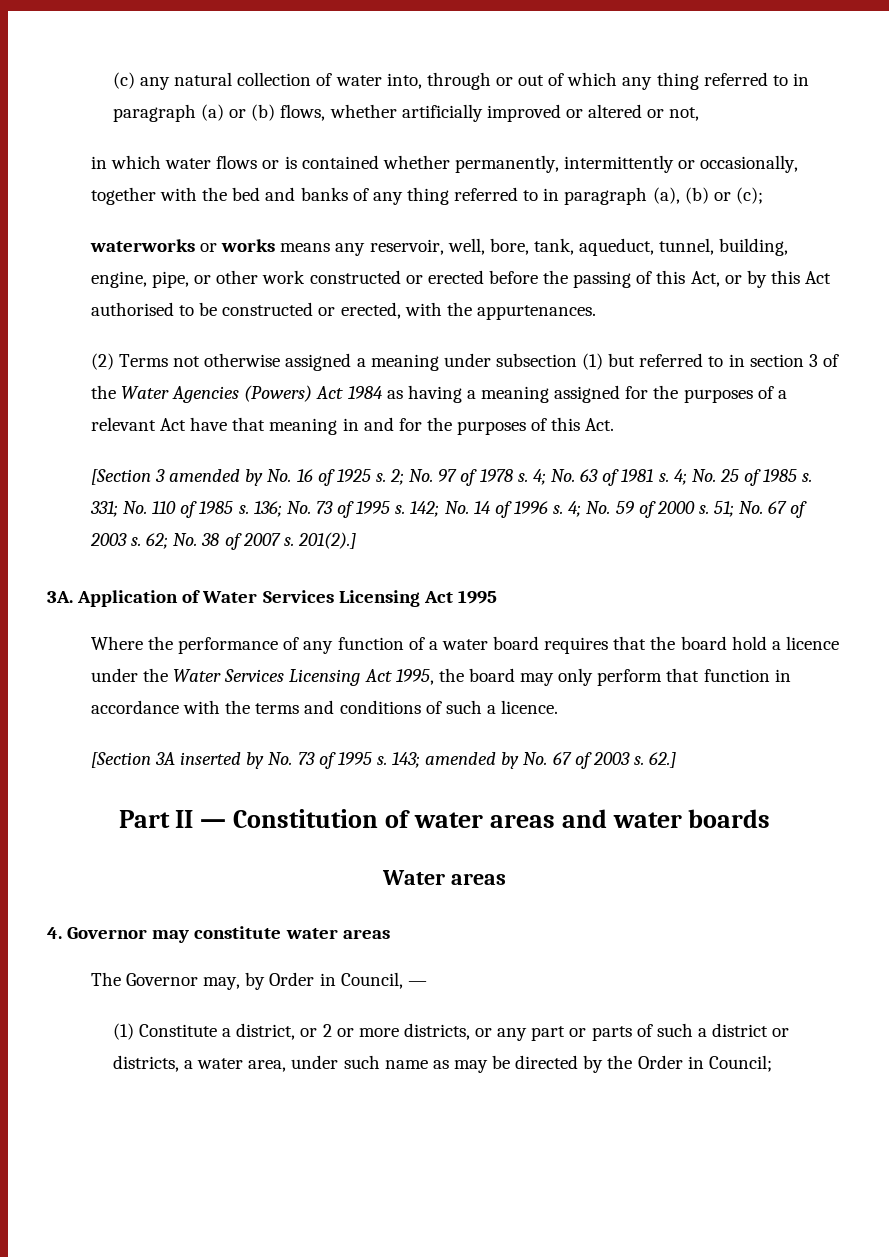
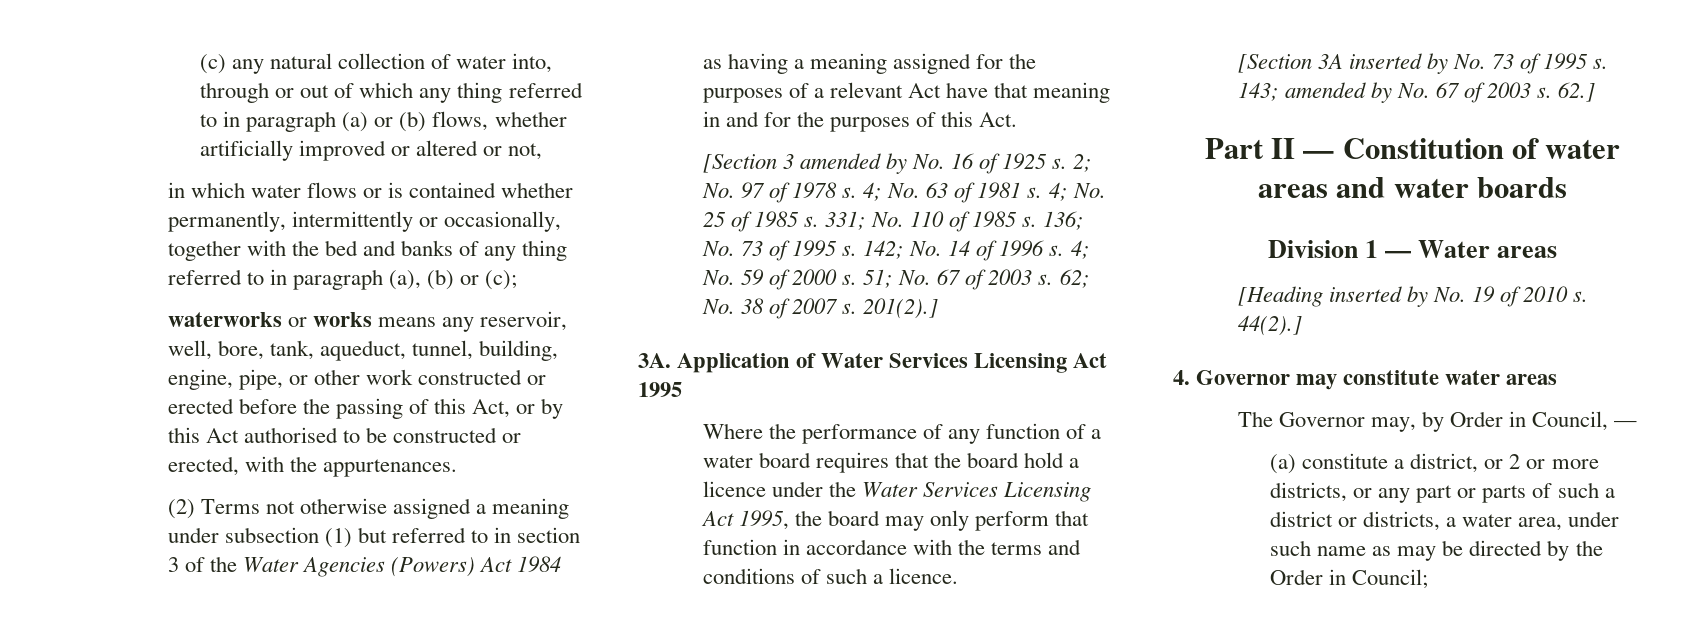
(771, 818) none -> [1267,240,1411,258] Division 1 —
(506, 879) none -> [1237,286,1589,307] [1237,315,1302,336] // [Heading inserted by No. 19 of 2010 s. 44(2).]
[112,1023,217,1040] (1) Constitute -> [1270,453,1389,474] (a) constitute

